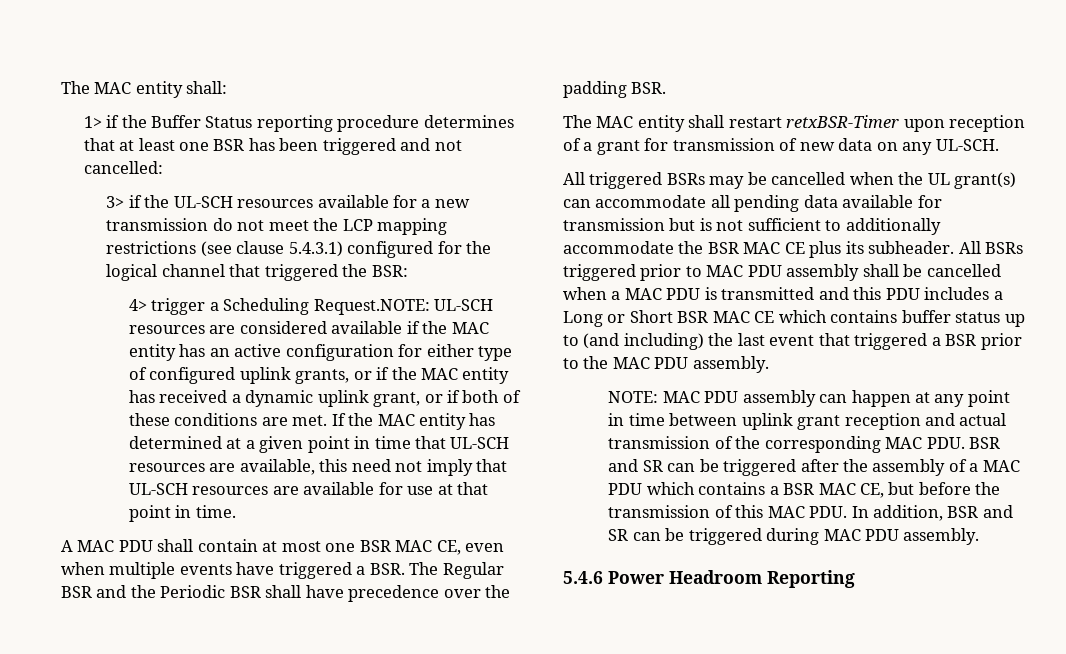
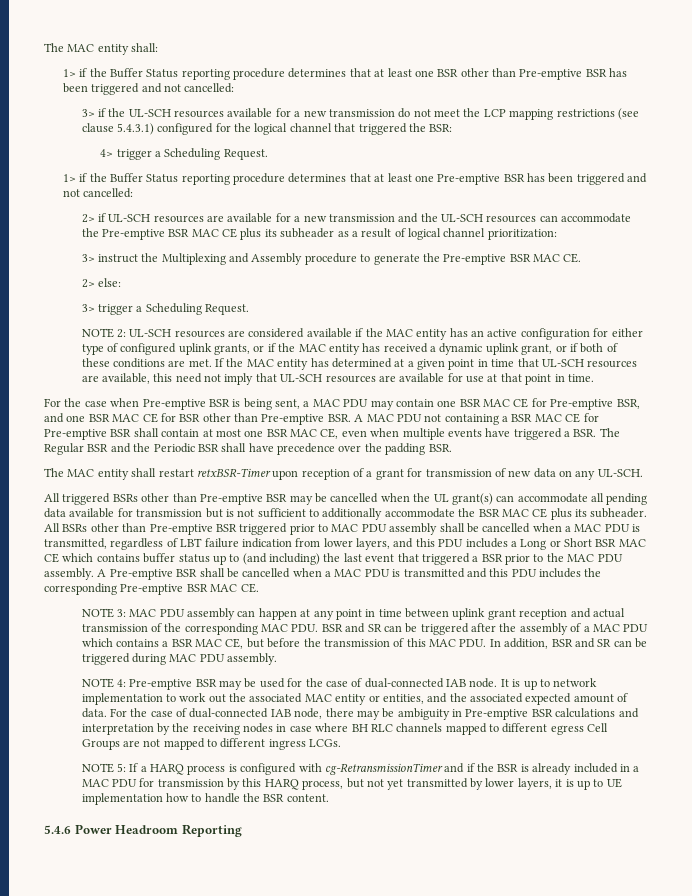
(245, 145) none -> [460,68,607,80] other than Pre-emptive BSR
[313,299,430,315] Request.NOTE: -> [223,149,268,160] [62,173,648,185] [62,188,134,198] [81,213,632,223] [81,228,557,240] [81,253,582,265] [81,278,121,288] [81,303,250,315] [81,328,126,338] Request. // 1> if the Buffer Status reporting procedure determines that at least one Pre-emptive BSR has been triggered and not cancelled: // 2> if UL-SCH resources are available for a new transmission and the UL-SCH resources can accommodate the Pre-emptive BSR MAC CE plus its subheader as a result of logical channel prioritization: // 3> instruct the Multiplexing and Assembly procedure to generate the Pre-emptive BSR MAC CE. // 2> else: // 3> trigger a Scheduling Request. // NOTE 2:
[61,540,153,552] A MAC PDU -> [44,398,640,410] [44,413,599,425] [44,429,132,440] For the case when Pre-emptive BSR is being sent, a MAC PDU may contain one BSR MAC CE for Pre-emptive BSR, and one BSR MAC CE for BSR other than Pre-emptive BSR. A MAC PDU not containing a BSR MAC CE for Pre-emptive BSR
(705, 179) none -> [141,493,288,505] other than Pre-emptive BSR
(1024, 248) none -> [90,523,237,535] other than Pre-emptive BSR
[721,287,815,300] transmitted -> [44,538,390,550] transmitted, regardless of LBT failure indication from lower layers,
[608,391,659,403] // NOTE: -> [97,568,602,580] [44,583,259,595] [81,608,126,618] A Pre-emptive BSR shall be cancelled when a MAC PDU is transmitted and this PDU includes the corresponding Pre-emptive BSR MAC CE. // NOTE 3:
(980, 536) none -> [81,678,598,690] [81,693,629,705] [81,708,639,720] [81,723,609,735] [81,738,342,750] [81,763,640,775] [81,778,622,790] [81,793,329,805] // NOTE 4: Pre-emptive BSR may be used for the case of dual-connected IAB node. It is up to network implementation to work out the associated MAC entity or entities, and the associated expected amount of data. For the case of dual-connected IAB node, there may be ambiguity in Pre-emptive BSR calculations and interpretation by the receiving nodes in case where BH RLC channels mapped to different egress Cell Groups are not mapped to different ingress LCGs. // NOTE 5: If a HARQ process is configured with cg-RetransmissionTimer and if the BSR is already included in a MAC PDU for transmission by this HARQ process, but not yet transmitted by lower layers, it is up to UE implementation how to handle the BSR content.

